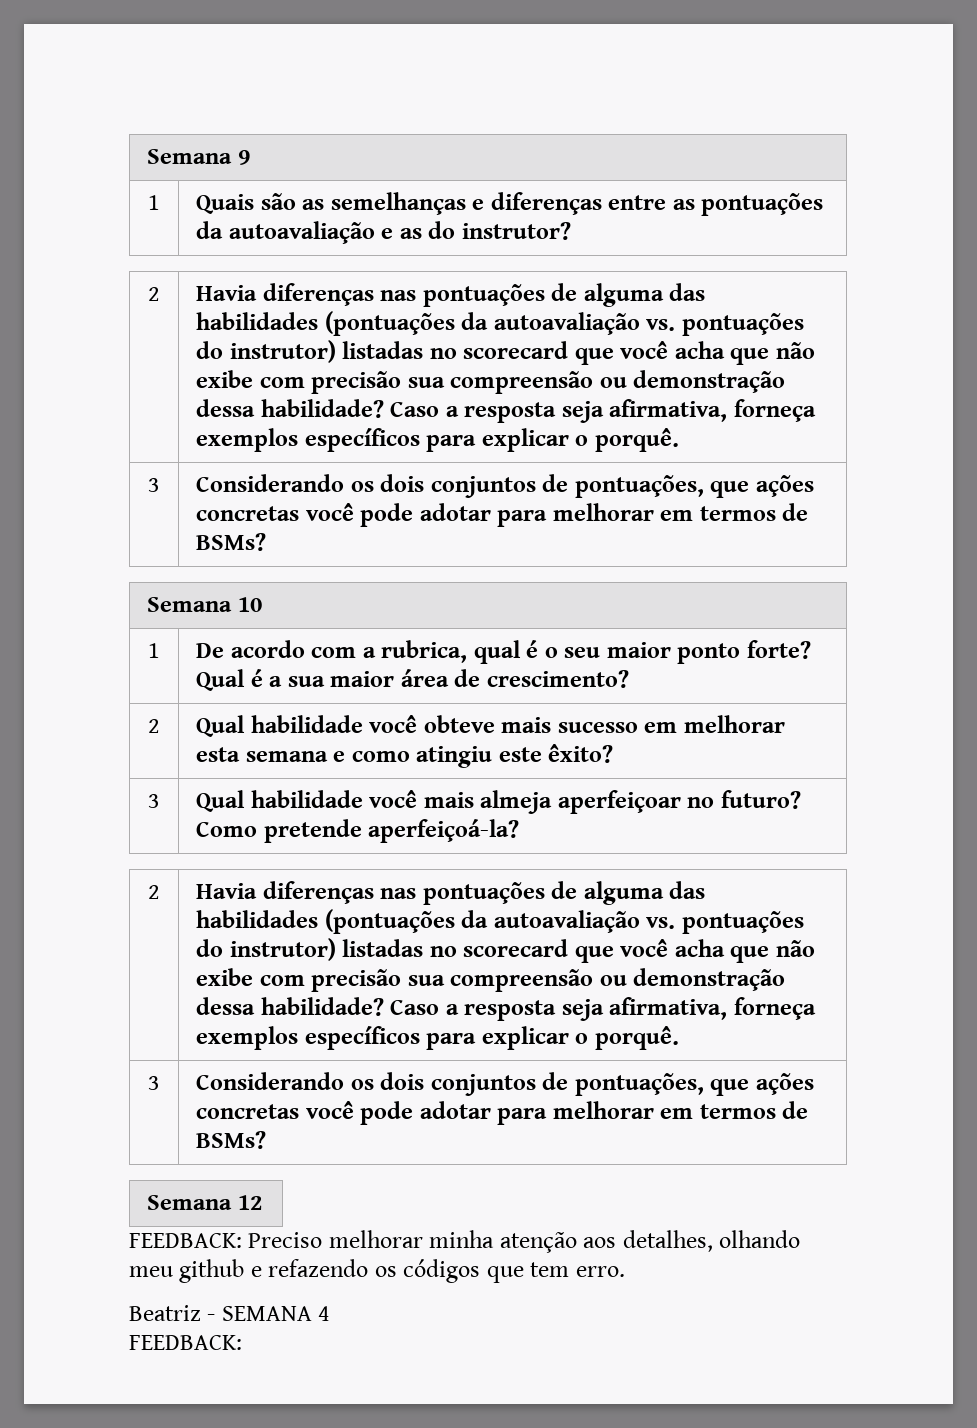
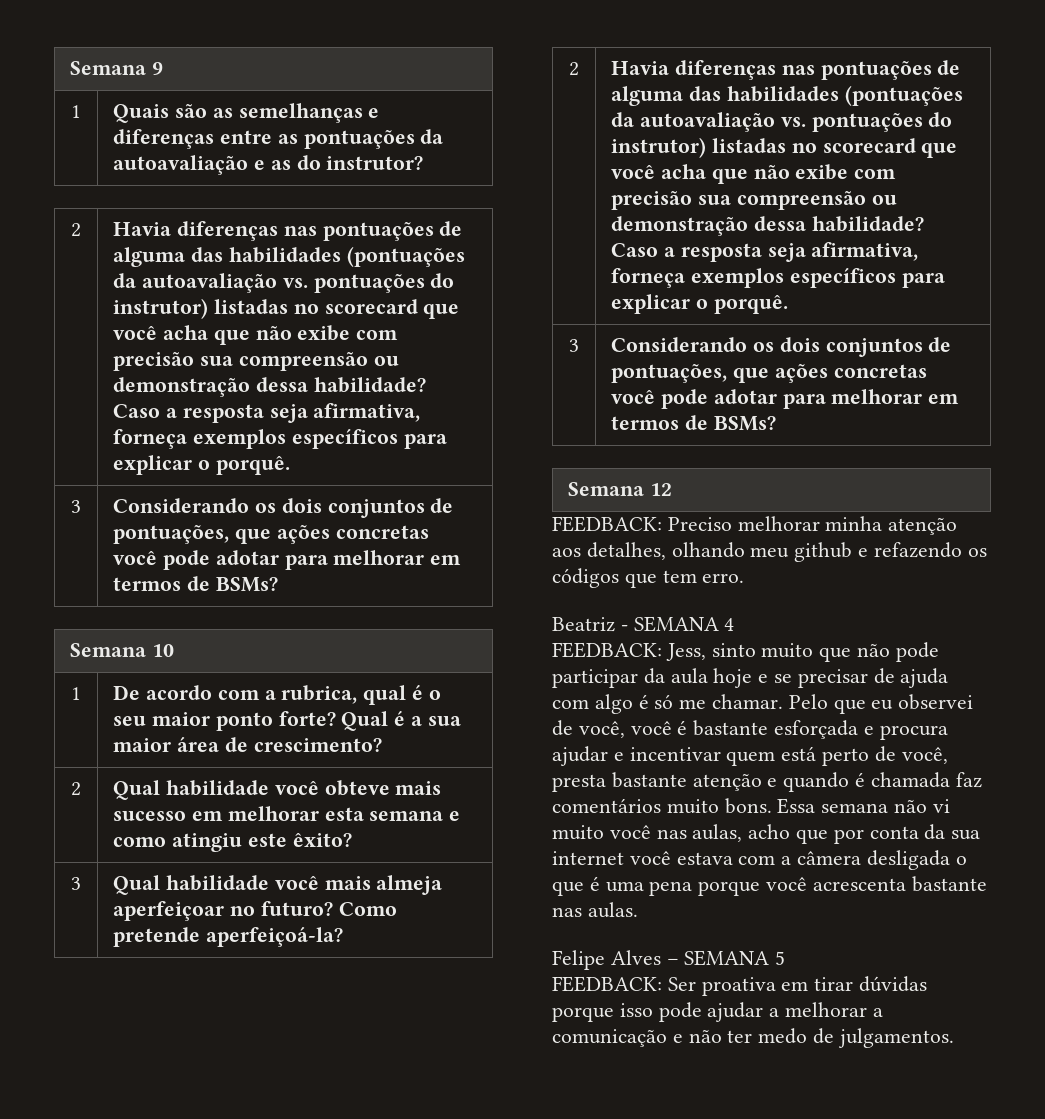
(242, 1342) none -> [665,642,939,662] [552,668,949,688] [552,694,974,714] [552,720,948,740] [552,746,948,766] [552,772,982,792] [552,798,950,814] [552,824,981,844] [552,850,967,870] [552,876,987,896] [552,902,638,918] [552,950,786,970] [552,976,928,996] [552,1002,883,1022] [552,1028,954,1048] Jess, sinto muito que não pode participar da aula hoje e se precisar de ajuda com algo é só me chamar. Pelo que eu observei de você, você é bastante esforçada e procura ajudar e incentivar quem está perto de você, presta bastante atenção e quando é chamada faz comentários muito bons. Essa semana não vi muito você nas aulas, acho que por conta da sua internet você estava com a câmera desligada o que é uma pena porque você acrescenta bastante nas aulas. // Felipe Alves – SEMANA 5 // FEEDBACK: Ser proativa em tirar dúvidas porque isso pode ajudar a melhorar a comunicação e não ter medo de julgamentos.

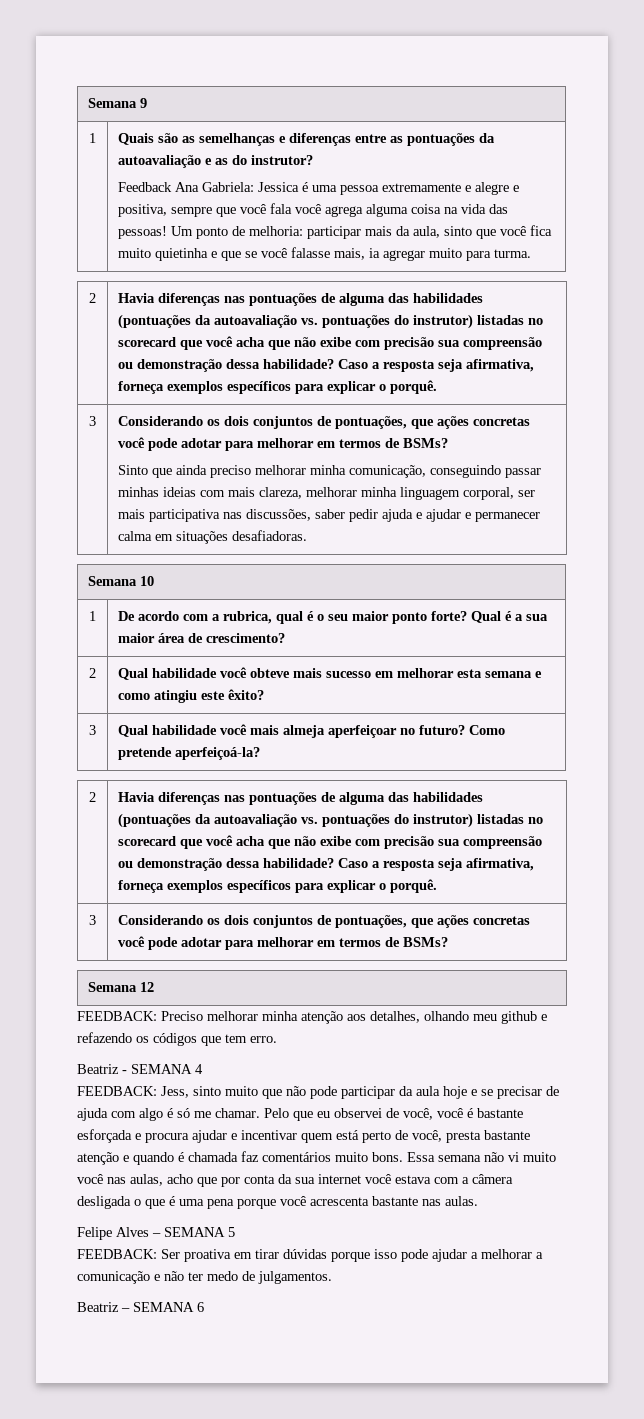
(424, 163) none -> [118,182,520,195] [118,203,509,217] [118,225,553,239] [118,247,532,261] // Feedback Ana Gabriela: Jessica é uma pessoa extremamente e alegre e positiva, sempre que você fala você agrega alguma coisa na vida das pessoas! Um ponto de melhoria: participar mais da aula, sinto que você fica muito quietinha e que se você falasse mais, ia agregar muito para turma.
(278, 584) none -> [118,465,542,478] [118,487,536,500] [118,509,541,522] [118,530,308,544] // Sinto que ainda preciso melhorar minha comunicação, conseguindo passar minhas ideias com mais clareza, melhorar minha linguagem corporal, ser mais participativa nas discussões, saber pedir ajuda e ajudar e permanecer calma em situações desafiadoras.
(954, 1038) none -> [77,1302,204,1312] // Beatriz – SEMANA 6

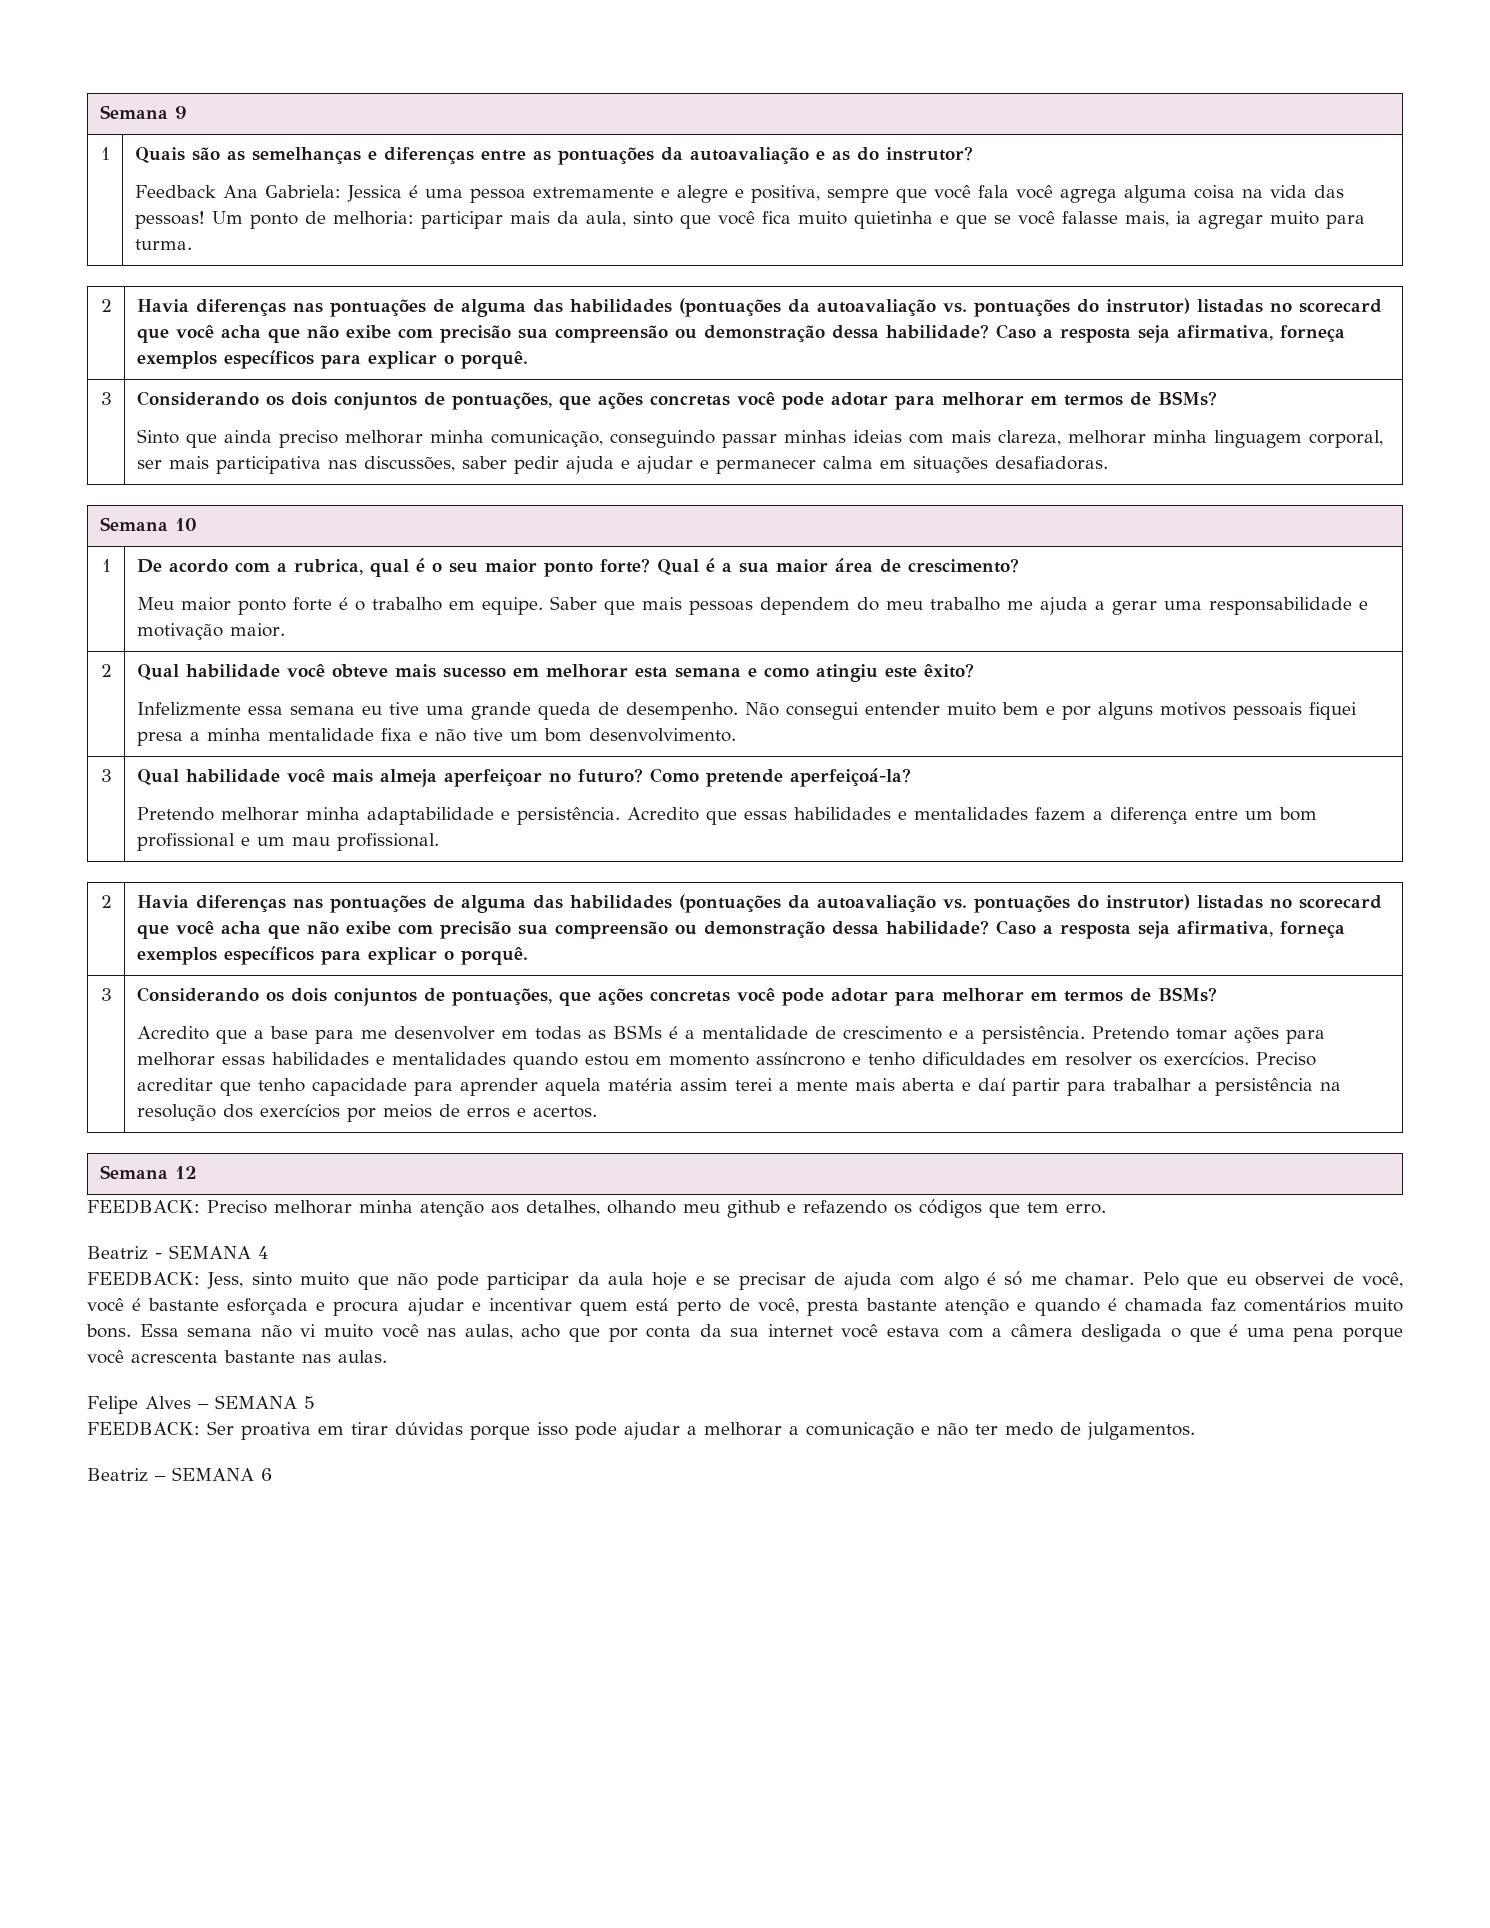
(286, 638) none -> [136,596,1368,615] [136,623,285,640] // Meu maior ponto forte é o trabalho em equipe. Saber que mais pessoas dependem do meu trabalho me ajuda a gerar uma responsabilidade e motivação maior.
(265, 694) none -> [136,702,1357,720] [136,728,736,746] // Infelizmente essa semana eu tive uma grande queda de desempenho. Não consegui entender muito bem e por alguns motivos pessoais fiquei presa a minha mentalidade fixa e não tive um bom desenvolvimento.
(261, 753) none -> [136,807,1317,825] [136,833,439,851] // Pretendo melhorar minha adaptabilidade e persistência. Acredito que essas habilidades e mentalidades fazem a diferença entre um bom profissional e um mau profissional.
(449, 942) none -> [136,1025,1325,1044] [136,1052,1316,1070] [136,1078,1341,1096] [136,1104,597,1122] // Acredito que a base para me desenvolver em todas as BSMs é a mentalidade de crescimento e a persistência. Pretendo tomar ações para melhorar essas habilidades e mentalidades quando estou em momento assíncrono e tenho dificuldades em resolver os exercícios. Preciso acreditar que tenho capacidade para aprender aquela matéria assim terei a mente mais aberta e daí partir para trabalhar a persistência na resolução dos exercícios por meios de erros e acertos.

